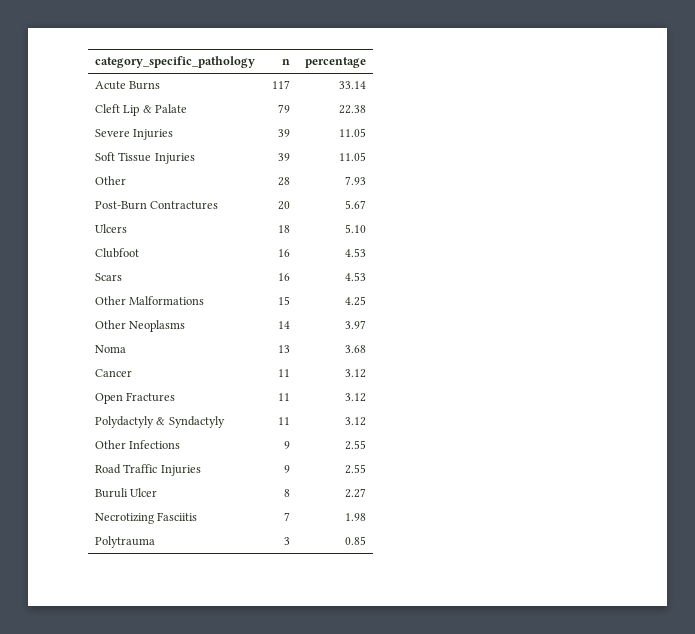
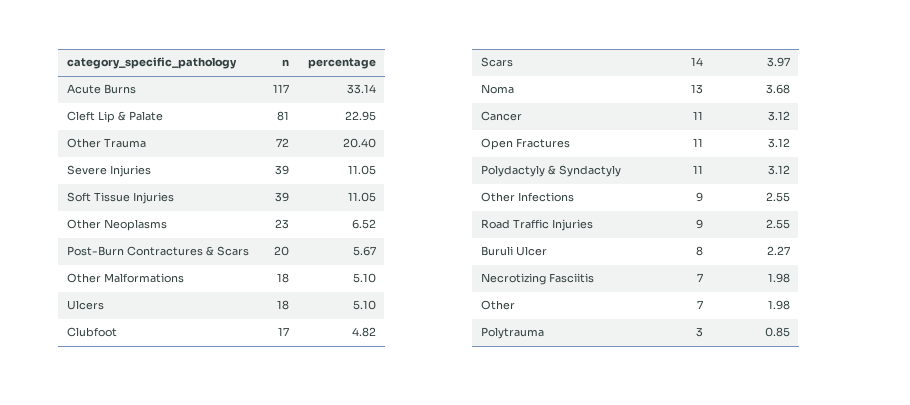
[277,104,290,113] [338,105,366,114] 79 | 22.38 -> [276,111,289,121] [344,111,376,121] [67,138,147,148] [275,138,289,147] [342,138,376,148] 81 | 22.95 // Other Trauma | 72 | 20.40
[277,177,290,186] [344,176,366,185] | 28 | 7.93 -> [104,219,168,231] [274,219,289,229] [351,219,376,229] Neoplasms | 23 | 6.52
(219, 205) none -> [206,246,250,256] & Scars
(366, 204) none -> [67,273,185,283] [276,273,289,283] [352,273,376,283] // Other Malformations | 18 | 5.10
[277,249,290,257] [344,248,366,257] [95,273,123,281] [277,273,290,281] [344,272,366,281] [95,296,205,305] [277,296,290,305] [344,296,366,306] [95,320,186,332] 16 | 4.53 // Scars | 16 | 4.53 // Other Malformations | 15 | 4.25 // Other Neoplasms -> [277,327,289,336] [351,327,376,337] [481,57,514,67] 17 | 4.82 // Scars
(366, 517) none -> [481,300,516,310] [696,300,703,309] [767,300,790,310] // Other | 7 | 1.98

